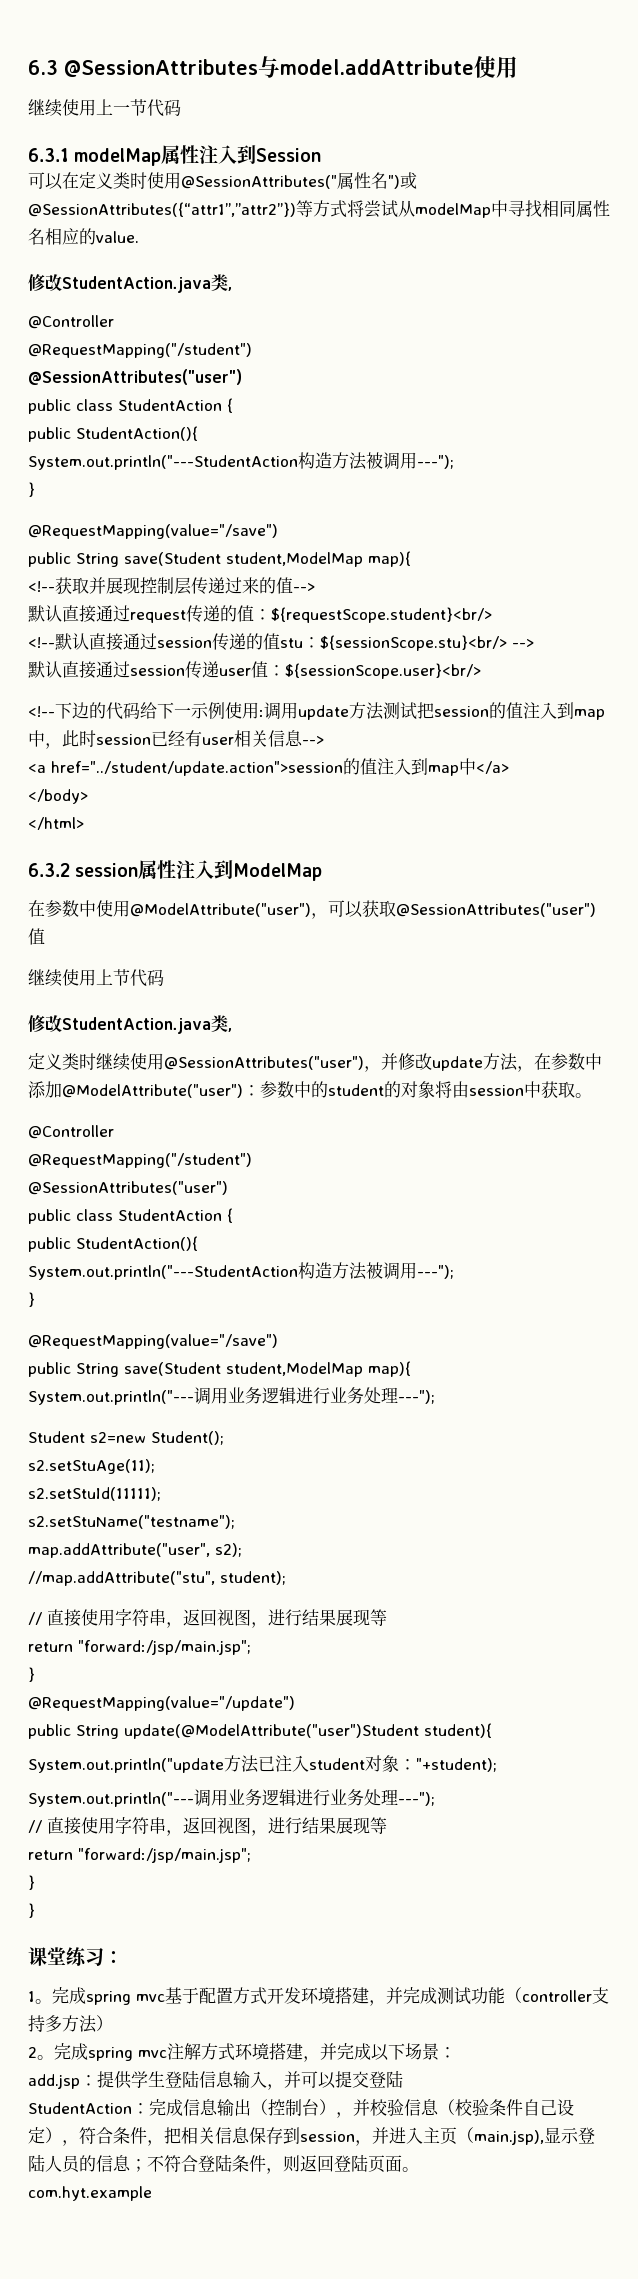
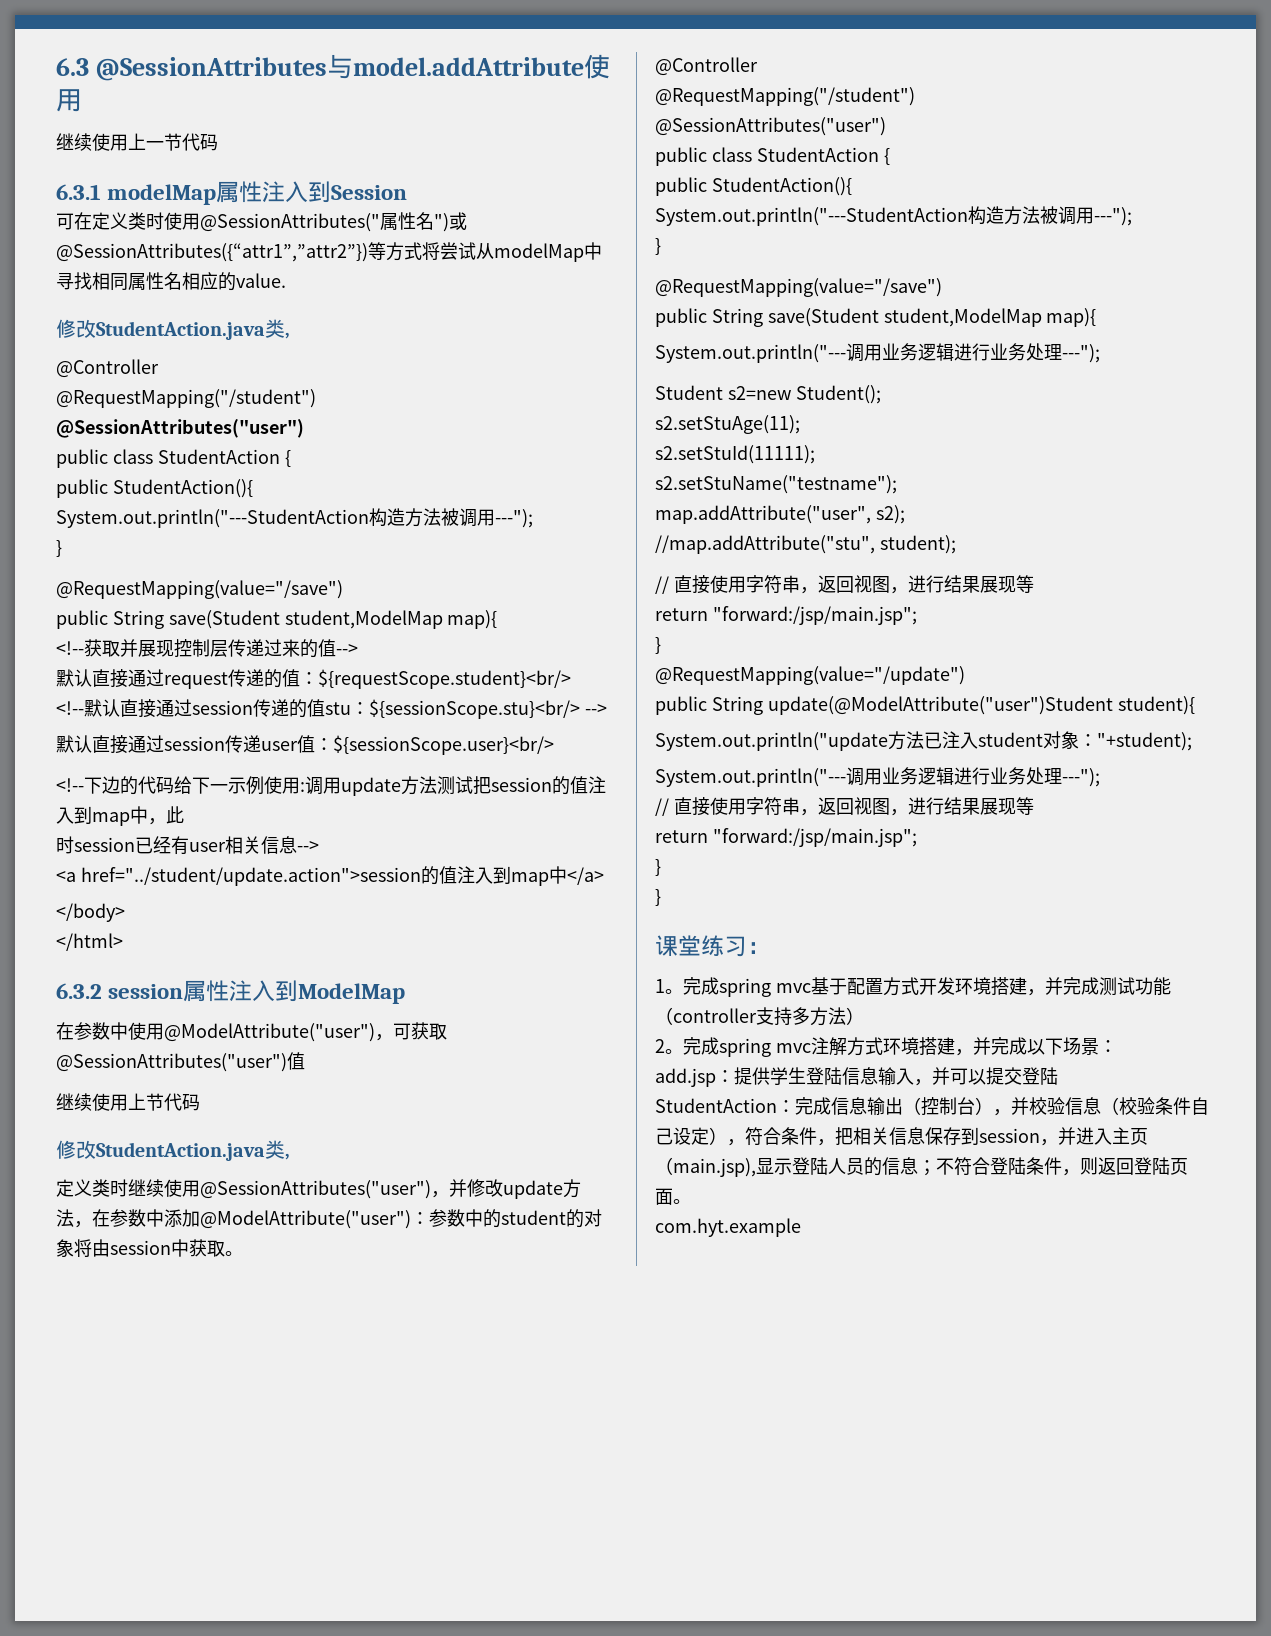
[45,173,63,190] 以 -> (74, 221) none
(79, 738) none -> (184, 815) //
[345,901,363,918] 以 -> (411, 1031) none

